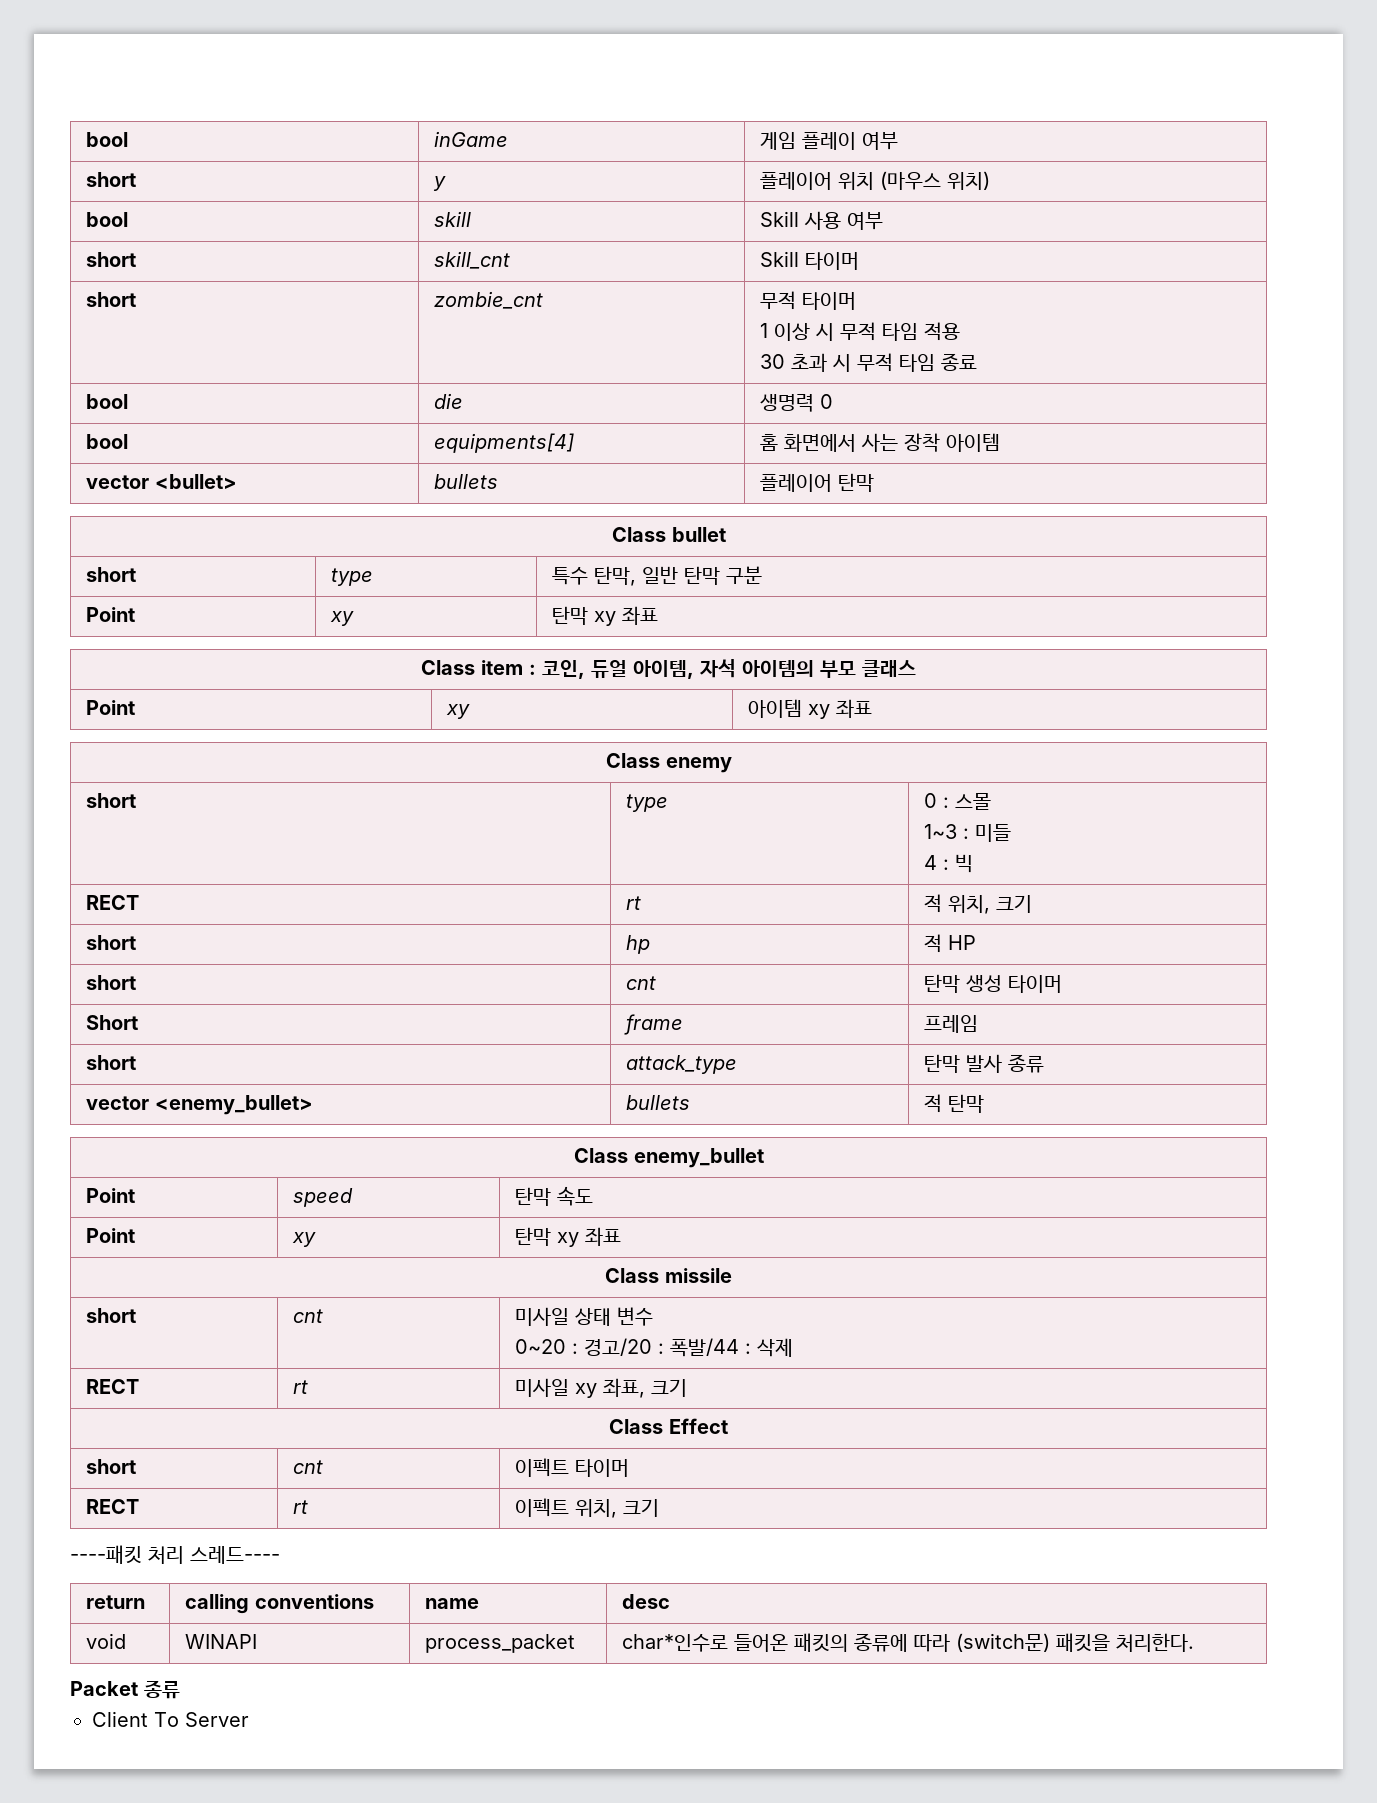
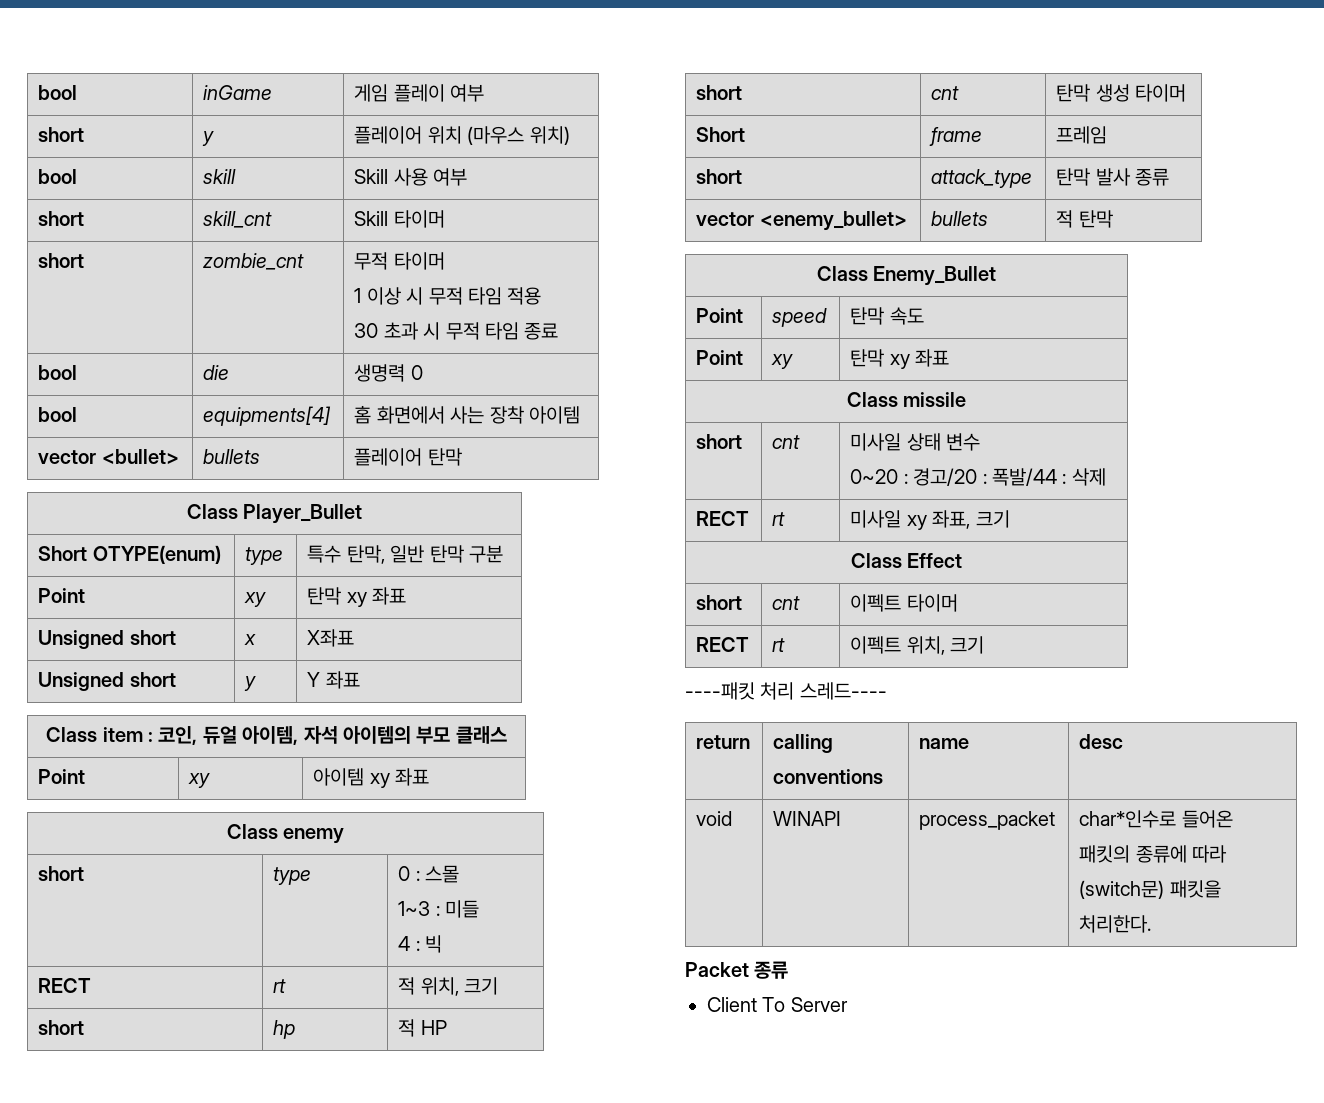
[671,527,726,542] [85,567,136,582] bullet // short -> [243,504,363,524] [38,545,221,564] Player_Bullet // Short OTYPE(enum)
(658, 615) none -> [38,630,176,649] [244,634,257,645] [307,629,355,647] [38,672,176,691] [244,676,257,691] [307,671,360,689] // Unsigned short | x | X좌표 // Unsigned short | y | Y 좌표
[633,1148,764,1168] enemy_bullet -> [873,266,997,286] Enemy_Bullet

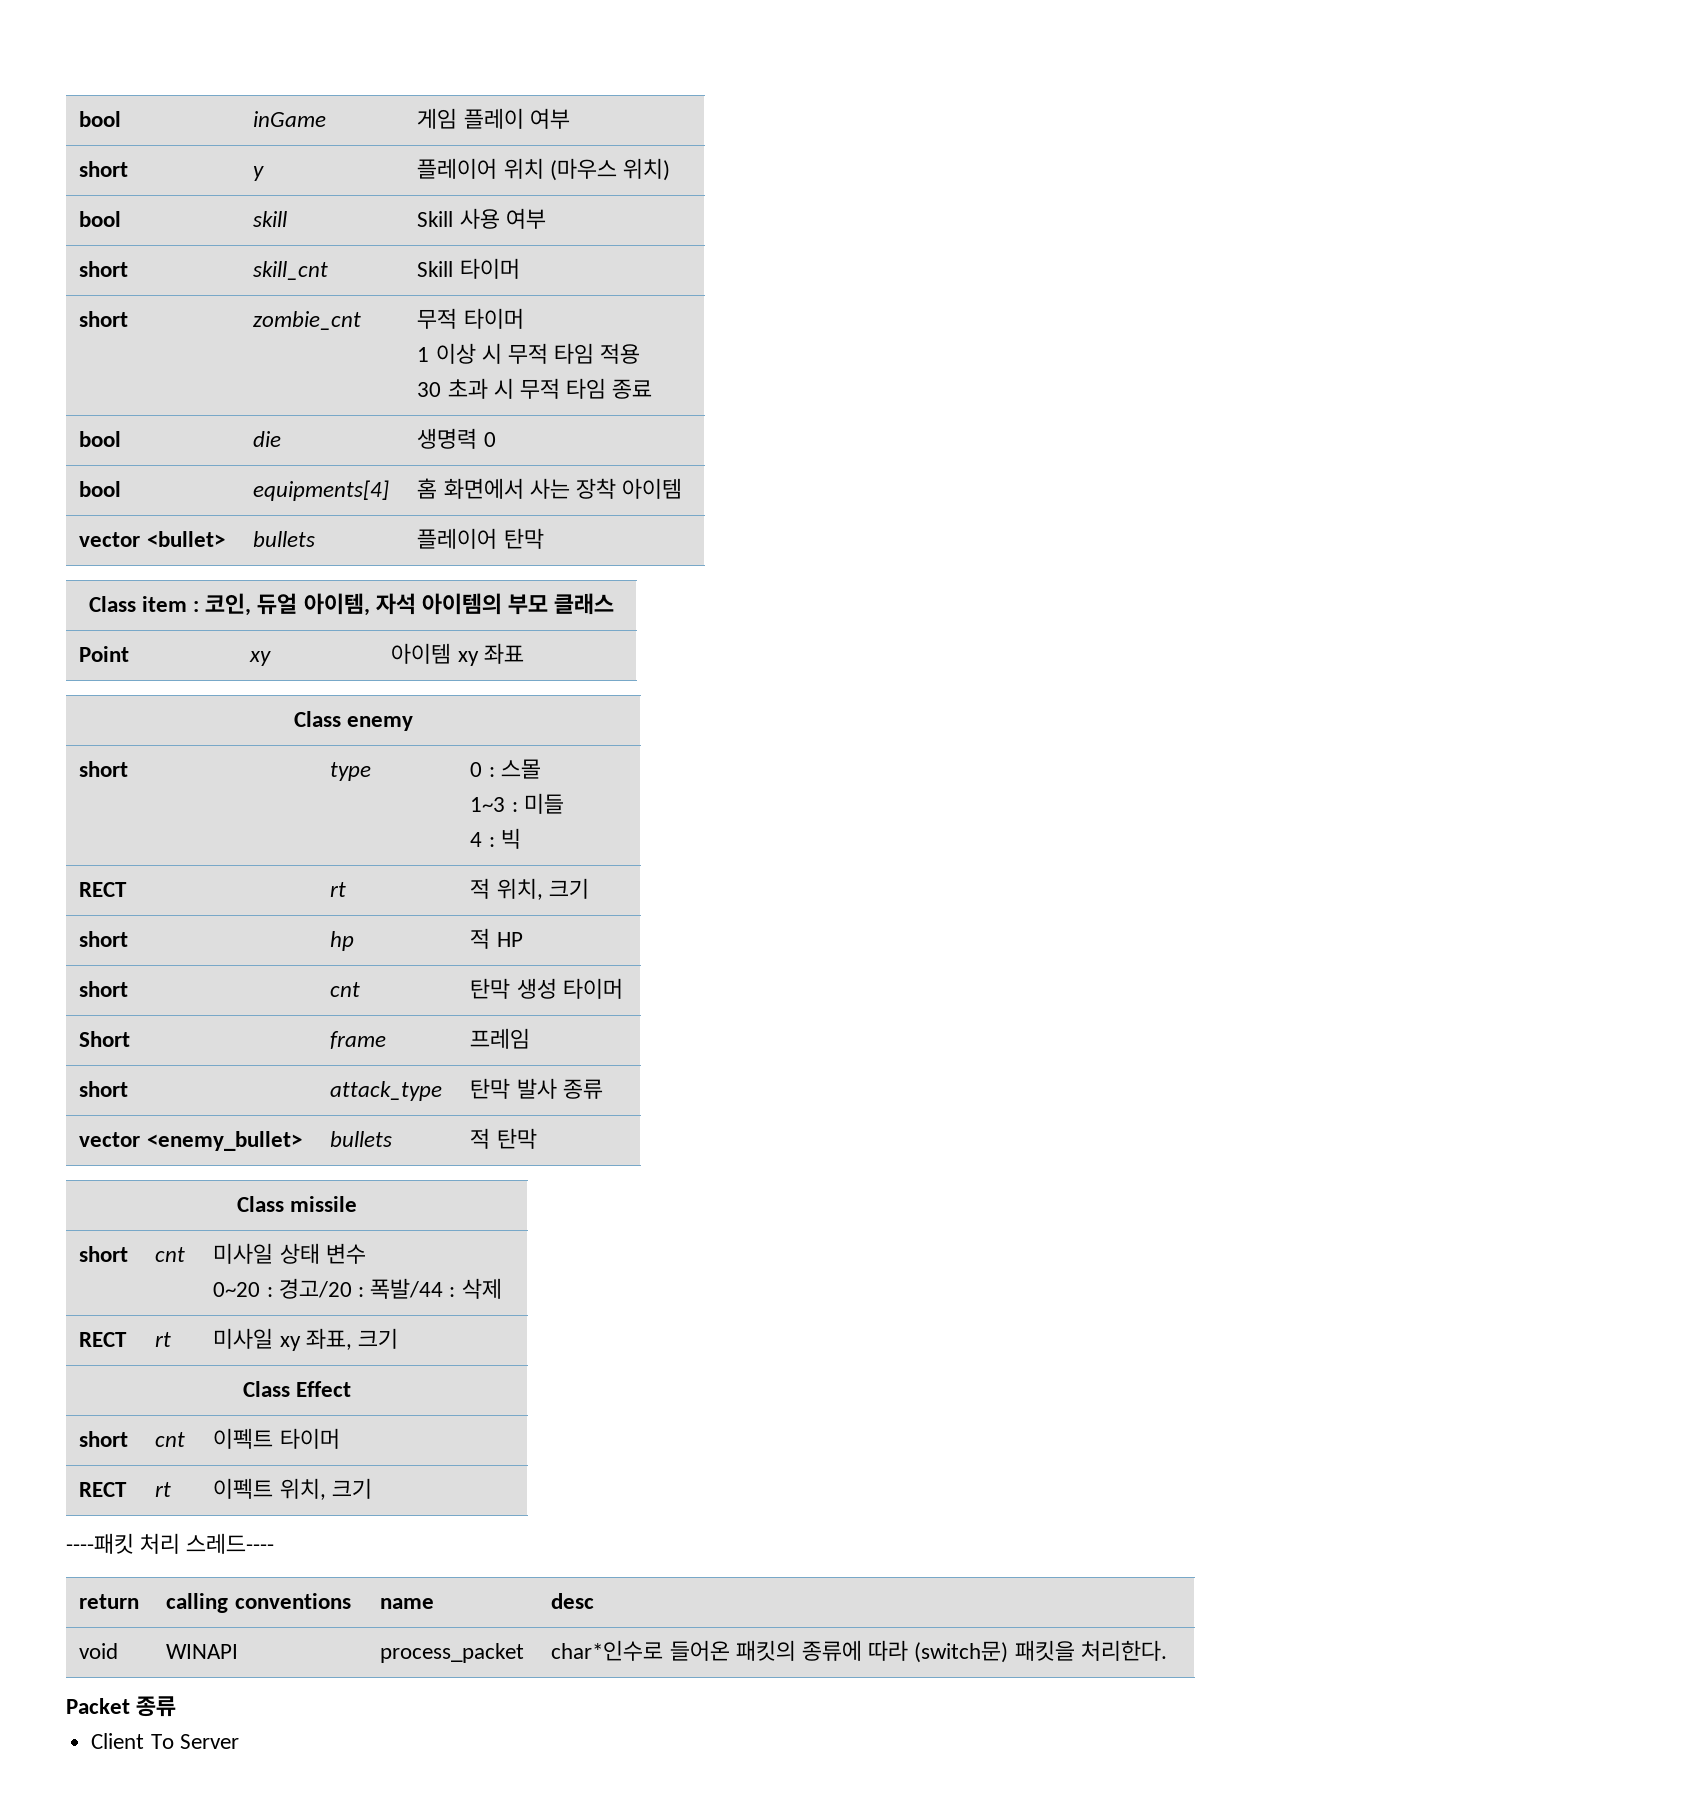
[186,504,363,524] [38,545,221,564] [245,547,284,565] [307,545,503,564] [38,588,86,603] [244,592,267,607] [307,587,407,607] [38,630,176,649] [244,634,257,645] [307,629,355,647] [38,672,176,691] [244,676,257,691] [307,671,360,689] // Class Player_Bullet // Short OTYPE(enum) | type | 특수 탄막, 일반 탄막 구분 // Point | xy | 탄막 xy 좌표 // Unsigned short | x | X좌표 // Unsigned short | y | Y 좌표 -> (544, 538) none
[816,266,997,286] [696,308,744,323] [772,308,828,327] [850,307,924,325] [696,350,744,365] [771,354,794,369] [850,349,950,369] // Class Enemy_Bullet // Point | speed | 탄막 속도 // Point | xy | 탄막 xy 좌표 -> (537, 1138) none

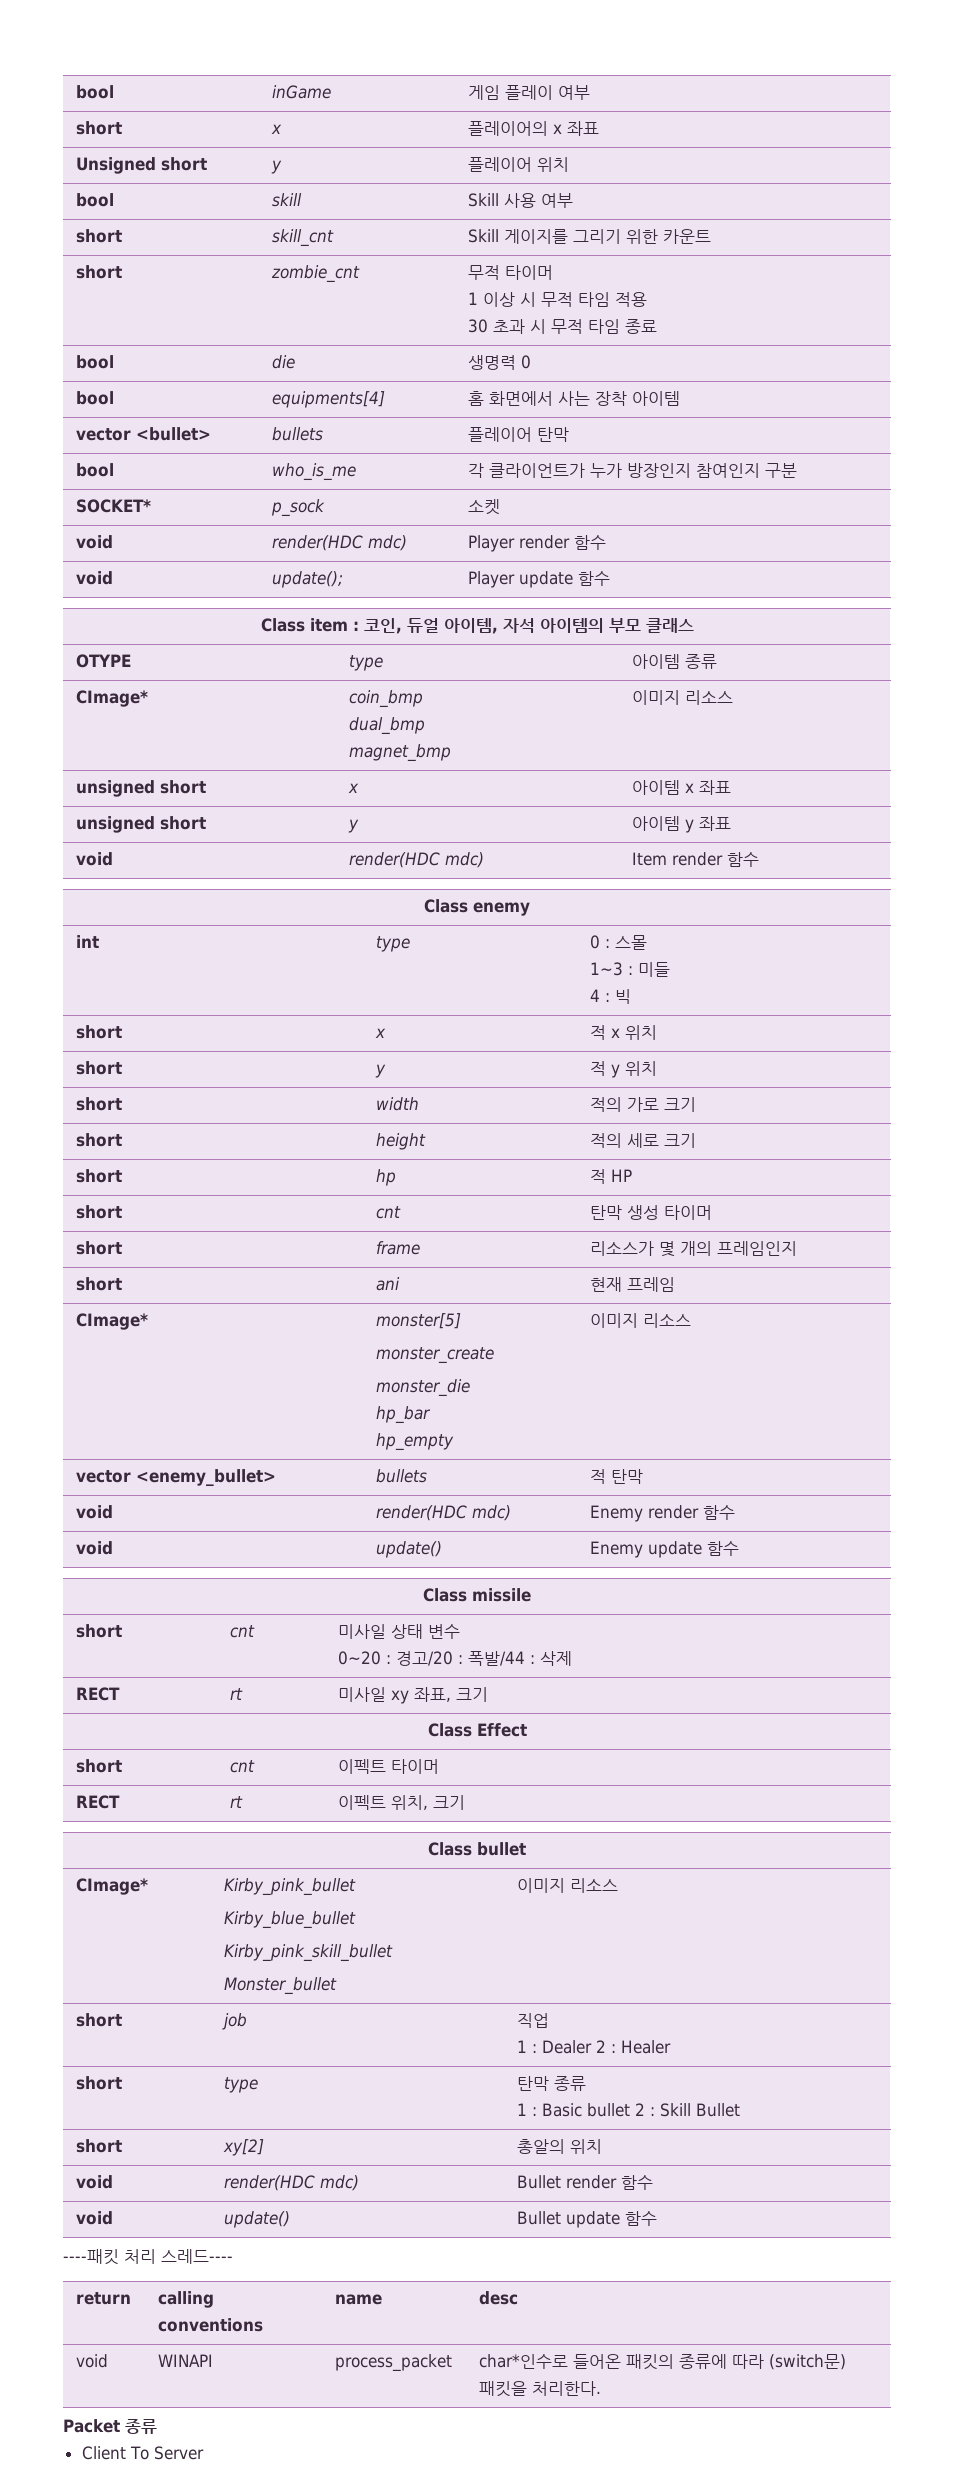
(129, 169) none -> [271,124,283,134] [468,121,600,136] [76,157,208,174] | x | 플레이어의 x 좌표 // Unsigned short
[549,158,670,181] (마우스 위치) -> (570, 164) none
[459,258,520,279] 타이머 -> [504,229,712,244] 게이지를 그리기 위한 카운트
(544, 538) none -> [76,463,115,477] [272,463,357,481] [468,463,798,478] [76,499,152,513] [271,499,326,517] [468,499,501,515] [76,535,114,549] [272,535,408,551] [468,535,607,552] [76,571,114,585] [272,571,344,588] [468,571,611,588] // bool | who_is_me | 각 클라이언트가 누가 방장인지 참여인지 구분 // SOCKET* | p_sock | 소켓 // void | render(HDC mdc) | Player render 함수 // void | update(); | Player update 함수
[79,646,130,662] [249,651,272,666] [391,643,524,666] Point | xy | 아이템 xy 좌표 -> [76,654,132,668] [349,655,384,671] [632,654,718,669] [76,690,149,707] [349,690,424,708] [349,717,426,735] [349,744,452,762] [632,690,734,705] [76,780,207,797] [348,783,360,793] [632,780,732,795] [76,816,207,833] [348,819,360,833] [632,816,732,833] [76,852,114,866] [349,852,485,868] [632,852,760,867] OTYPE | type | 아이템 종류 // CImage* | coin_bmp // dual_bmp // magnet_bmp | 이미지 리소스 // unsigned short | x | 아이템 x 좌표 // unsigned short | y | 아이템 y 좌표 // void | render(HDC mdc) | Item render 함수
[79,761,129,777] short -> [76,935,100,948] int
[79,882,128,897] [330,882,347,897] [470,878,543,900] RECT | rt | 적 위치, -> [76,1025,123,1039] [375,1028,387,1038] [590,1025,658,1040] [76,1061,123,1075] [375,1064,387,1078] [590,1061,658,1078] [76,1097,123,1111] [376,1097,420,1111] [590,1097,697,1112] [76,1133,123,1147] [376,1133,427,1150] [590,1133,660,1148] short | x | 적 x 위치 // short | y | 적 y 위치 // short | width | 적의 가로 크기 // short | height | 적의 세로
[79,1031,131,1047] Short -> [76,1241,123,1255] short
[470,1028,531,1049] [79,1081,129,1097] [330,1081,443,1101] [470,1078,603,1099] 프레임 // short | attack_type | 탄막 발사 종류 -> [590,1241,798,1257] [76,1277,123,1291] [376,1277,401,1291] [590,1277,676,1292] [76,1313,149,1330] [376,1313,462,1329] [376,1347,495,1364] [376,1379,471,1397] [376,1406,432,1424] [376,1433,455,1451] [590,1313,692,1328] 리소스가 몇 개의 프레임인지 // short | ani | 현재 프레임 // CImage* | monster[5] // monster_create // monster_die // hp_bar // hp_empty | 이미지 리소스
(537, 1138) none -> [76,1505,114,1519] [376,1505,512,1521] [590,1505,736,1522] [76,1541,114,1555] [376,1541,443,1558] [590,1541,740,1558] // void | render(HDC mdc) | Enemy render 함수 // void | update() | Enemy update 함수
(372, 1488) none -> [428,1842,526,1856] [76,1878,149,1895] [224,1878,357,1896] [224,1911,357,1929] [224,1944,394,1962] [224,1977,338,1995] [517,1878,619,1893] [76,2013,123,2027] [222,2013,248,2030] [517,2013,550,2028] [517,2040,672,2054] [76,2076,123,2090] [224,2077,259,2093] [517,2076,587,2091] [517,2103,741,2117] [76,2139,123,2153] [223,2139,265,2156] [517,2139,603,2154] [76,2175,114,2189] [224,2175,360,2191] [517,2175,654,2190] [76,2211,114,2225] [224,2211,291,2228] [517,2211,658,2228] // Class bullet // CImage* | Kirby_pink_bullet // Kirby_blue_bullet // Kirby_pink_skill_bullet // Monster_bullet | 이미지 리소스 // short | job | 직업 // 1 : Dealer 2 : Healer // short | type | 탄막 종류 // 1 : Basic bullet 2 : Skill Bullet // short | xy[2] | 총알의 위치 // void | render(HDC mdc) | Bullet render 함수 // void | update() | Bullet update 함수

